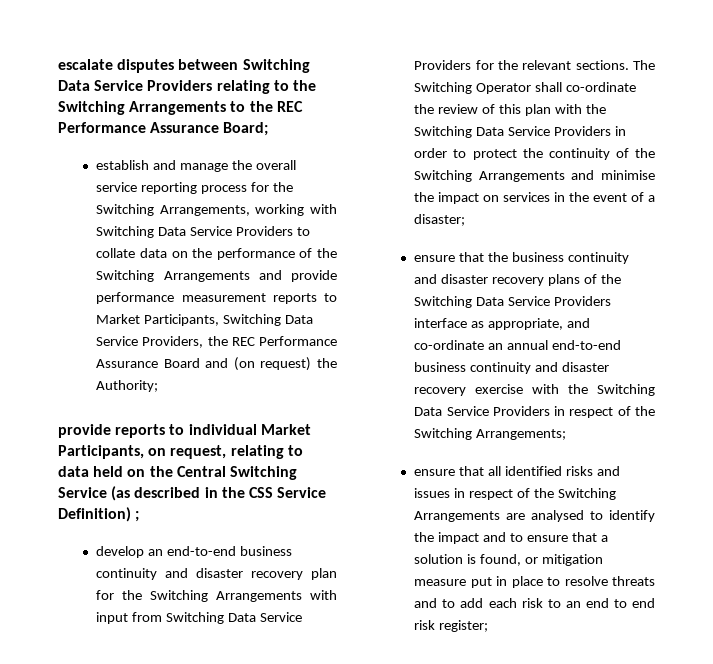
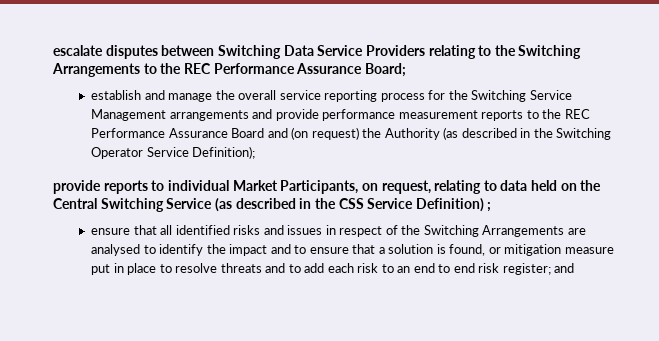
[159,204,337,216] [96,226,310,238] [96,248,337,260] [96,270,250,282] Arrangements, working with Switching Data Service Providers to collate data on the performance of the Switching Arrangements -> [529,90,572,100] [91,109,249,121] Service Management arrangements
[96,314,314,326] [96,336,204,348] Market Participants, Switching Data Service Providers, -> (539, 114) none
[96,380,159,392] Authority; -> [384,127,612,140] [91,146,256,159] Authority (as described in the Switching Operator Service Definition);
[96,546,293,558] [96,568,337,580] [96,590,337,602] [96,612,302,624] [414,60,655,70] [414,82,637,94] [414,104,606,116] [414,126,626,138] [414,148,655,160] [414,170,655,182] [414,192,655,204] [414,214,466,226] [414,252,629,264] [414,274,621,286] [414,296,612,308] [414,318,591,330] [414,340,622,350] [414,362,610,374] [414,384,655,396] [414,406,655,418] [414,428,567,440] // develop an end-to-end business continuity and disaster recovery plan for the Switching Arrangements with input from Switching Data Service Providers for the relevant sections. The Switching Operator shall co-ordinate the review of this plan with the Switching Data Service Providers in order to protect the continuity of the Switching Arrangements and minimise the impact on services in the event of a disaster; // ensure that the business continuity and disaster recovery plans of the Switching Data Service Providers interface as appropriate, and co-ordinate an annual end-to-end business continuity and disaster recovery exercise with the Switching Data Service Providers in respect of the Switching Arrangements; -> (492, 207) none
(489, 626) none -> [554,263,575,273] and

